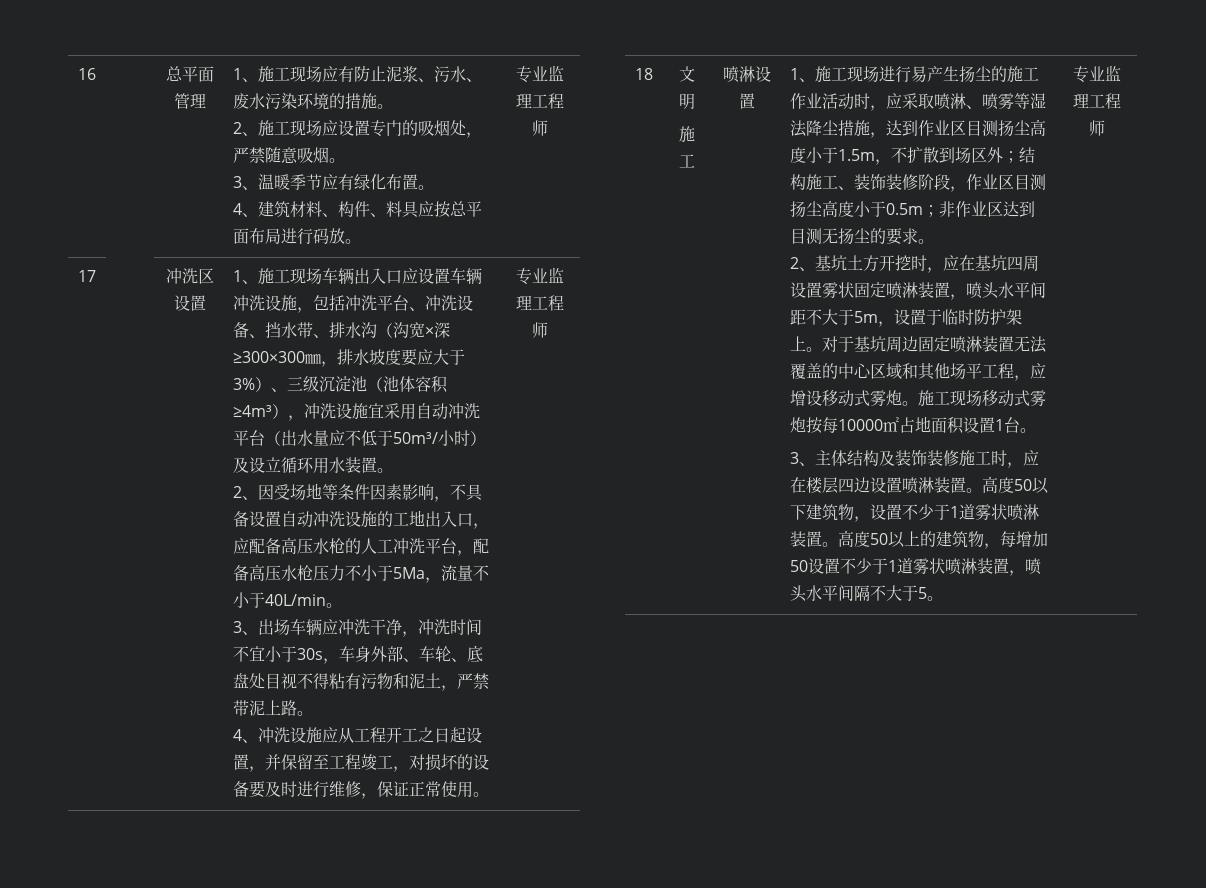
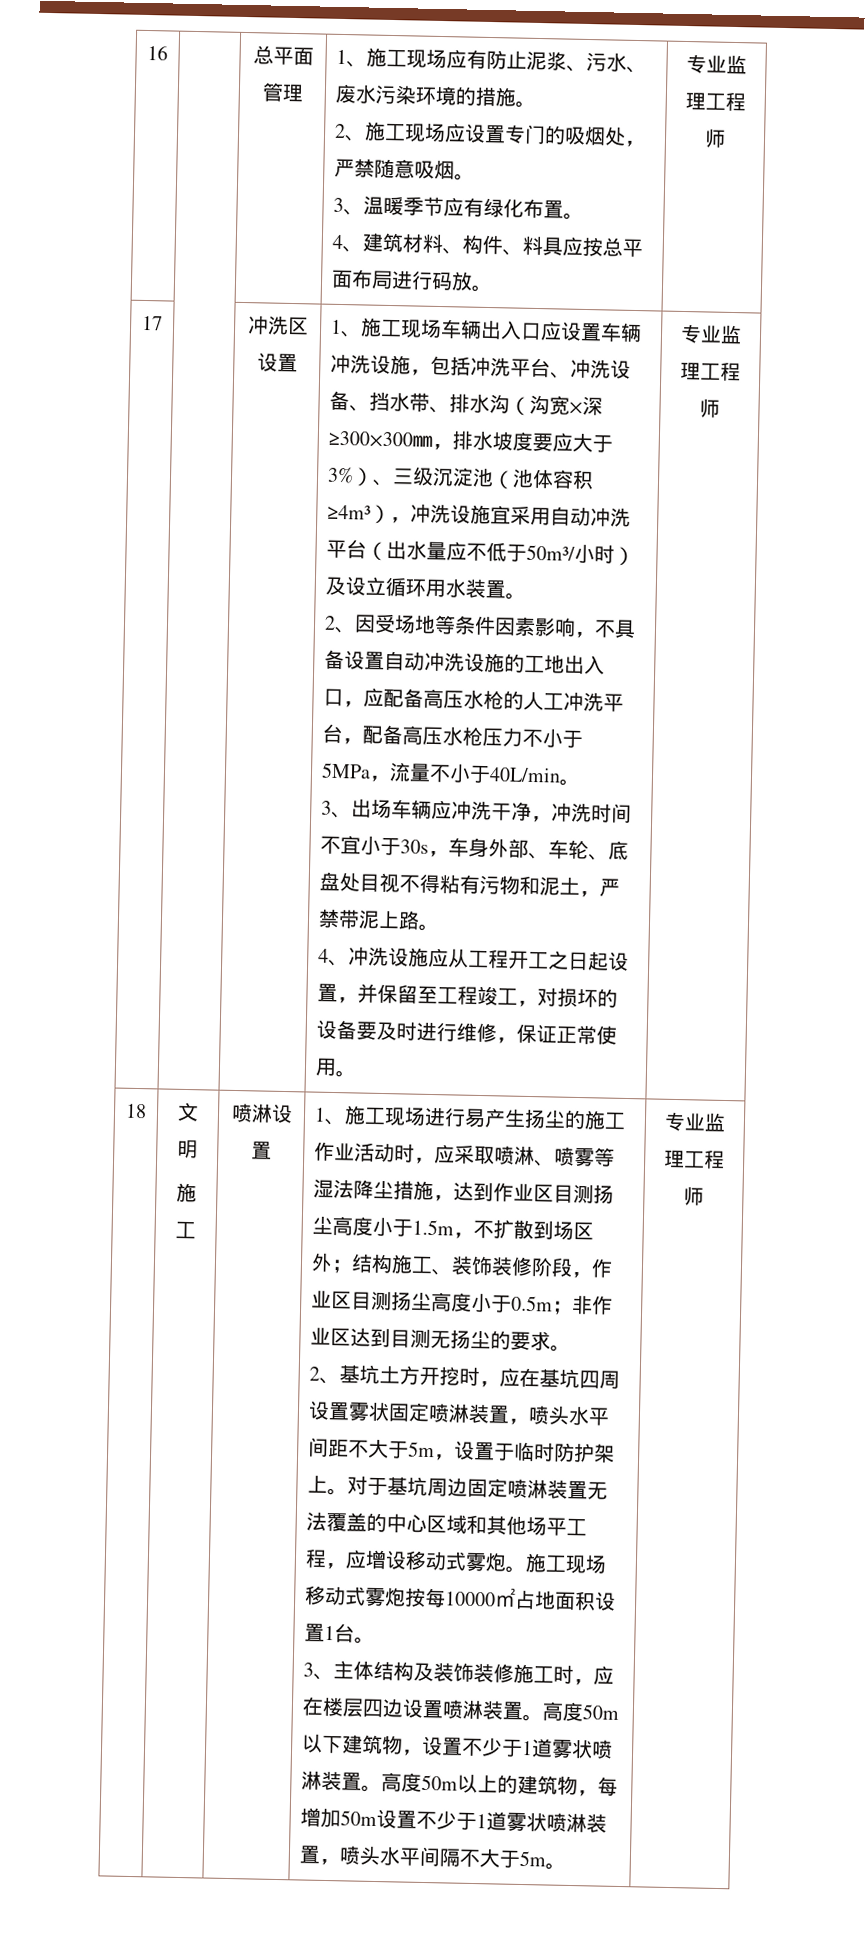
[393,567,426,579] 5Ma -> [321,762,372,779] 5MPa
[1014,479,1033,491] 50 -> [582,1704,621,1720] 50m
[870,533,889,545] 50 -> [421,1774,459,1791] 50m
[790,560,809,572] 50 -> [340,1810,378,1827] 50m
[918,587,928,599] 5 -> [519,1850,548,1867] 5m

